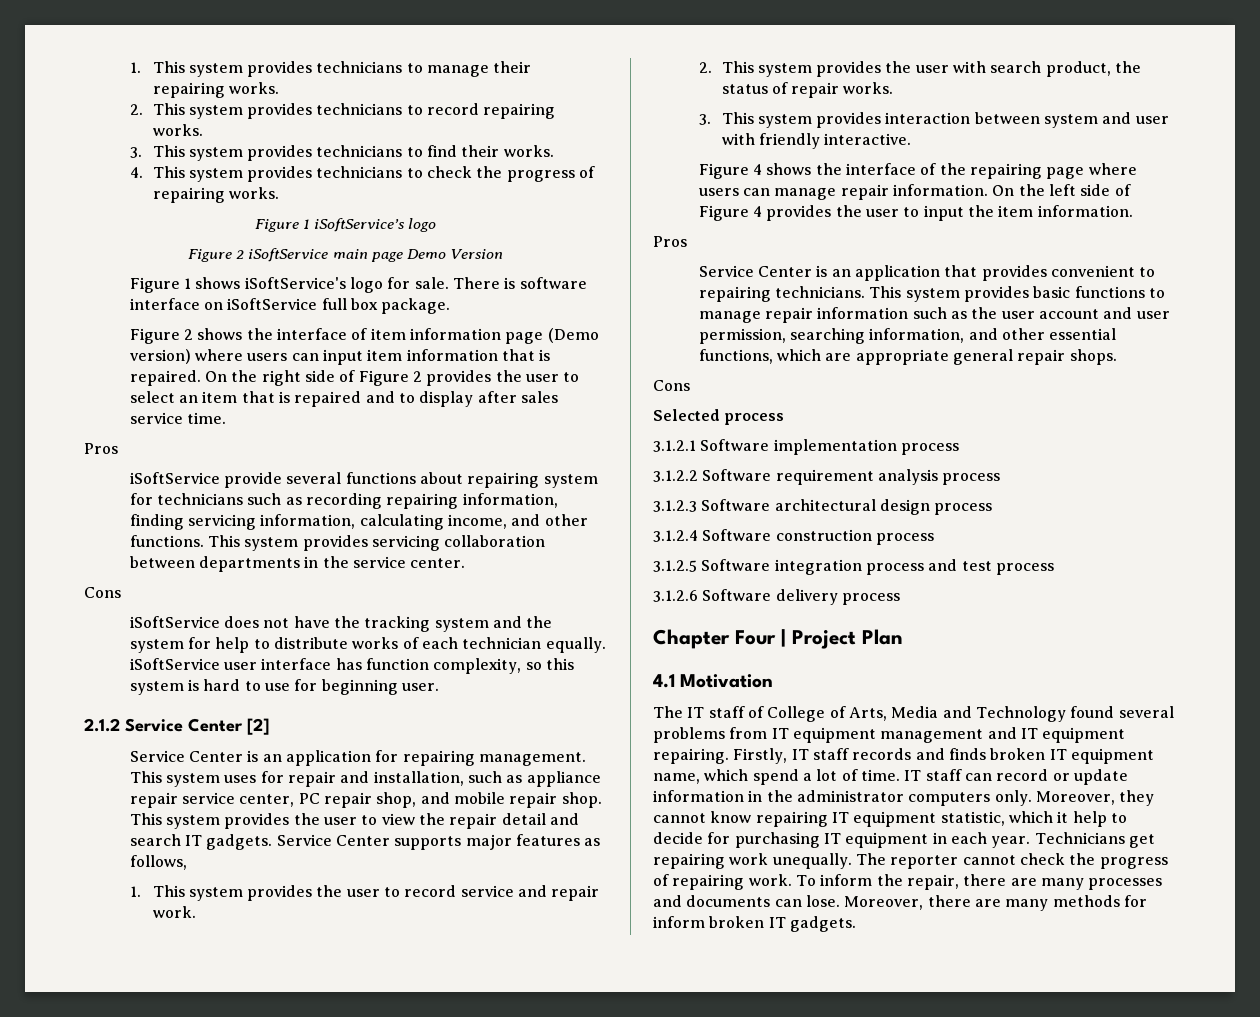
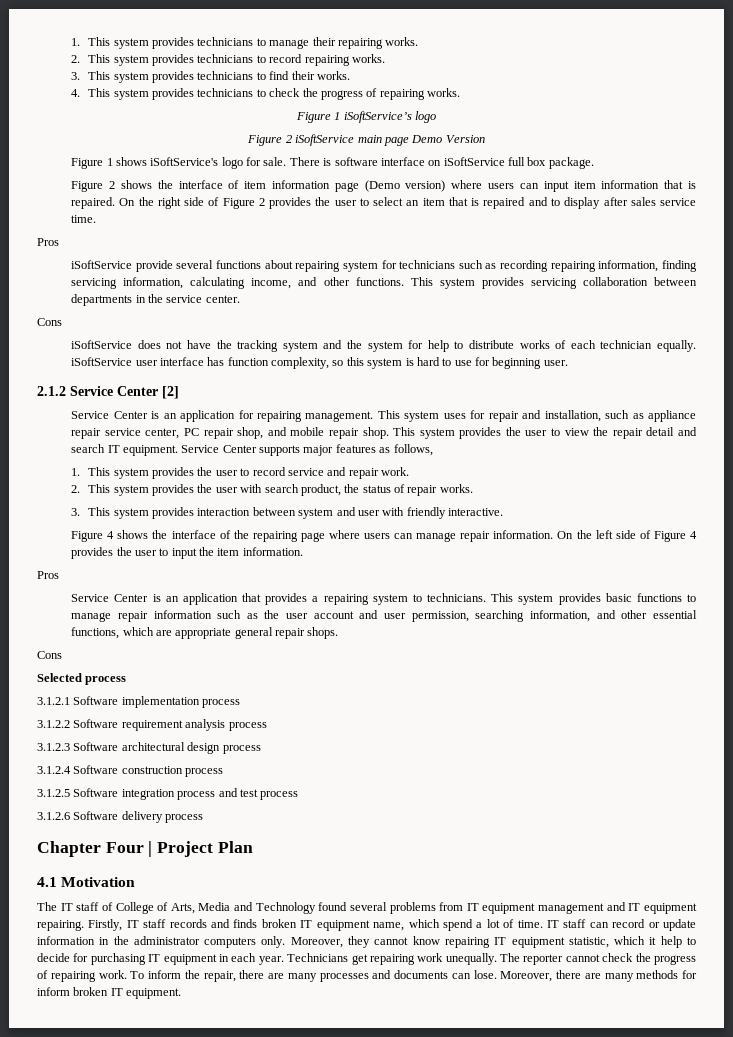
[206,834,273,850] gadgets. -> [122,445,178,456] equipment.
[1050,265,1156,277] [698,286,771,302] convenient to repairing -> [312,594,422,605] a repairing system to
[789,916,856,932] gadgets. -> [126,988,182,999] equipment.

